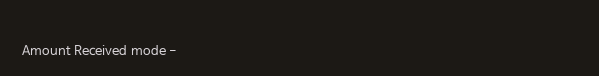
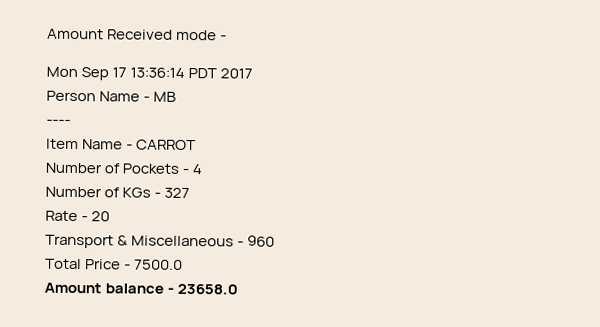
(178, 52) none -> [46,66,254,81] [46,90,177,102] [46,119,71,125] [46,138,197,151] [45,162,203,175] [45,186,191,199] [45,210,111,222] [45,234,276,249] [45,258,184,270] [44,282,239,295] // Mon Sep 17 13:36:14 PDT 2017 // Person Name - MB // ---- // Item Name - CARROT // Number of Pockets - 4 // Number of KGs - 327 // Rate - 20 // Transport & Miscellaneous - 960 // Total Price - 7500.0 // Amount balance - 23658.0

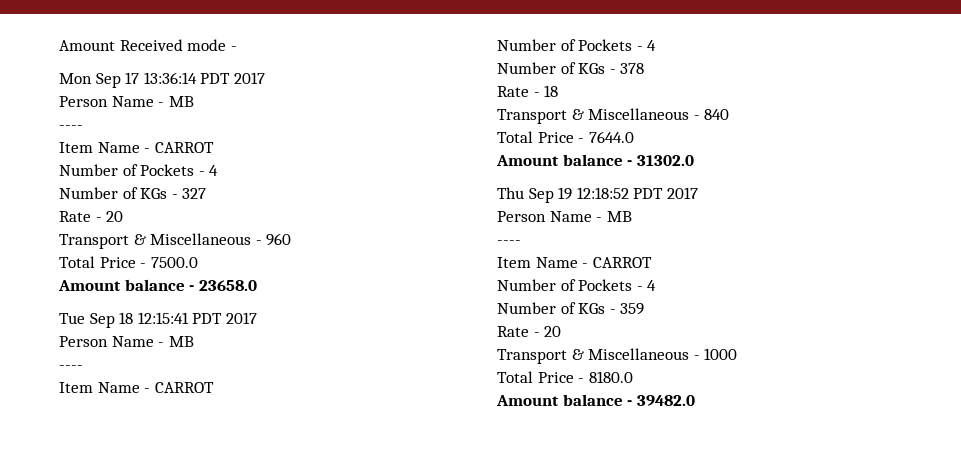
(239, 289) none -> [59,312,257,328] [59,336,194,347] [59,365,83,370] [59,382,214,393] [497,39,657,51] [497,62,645,74] [497,85,559,97] [497,108,730,124] [497,131,634,143] [496,154,694,166] [497,187,698,203] [497,211,632,222] [497,240,521,245] [497,257,652,268] [497,279,657,291] [497,302,645,315] [497,326,562,337] [497,348,738,364] [497,371,633,383] [496,394,695,406] // Tue Sep 18 12:15:41 PDT 2017 // Person Name - MB // ---- // Item Name - CARROT // Number of Pockets - 4 // Number of KGs - 378 // Rate - 18 // Transport & Miscellaneous - 840 // Total Price - 7644.0 // Amount balance - 31302.0 // Thu Sep 19 12:18:52 PDT 2017 // Person Name - MB // ---- // Item Name - CARROT // Number of Pockets - 4 // Number of KGs - 359 // Rate - 20 // Transport & Miscellaneous - 1000 // Total Price - 8180.0 // Amount balance - 39482.0

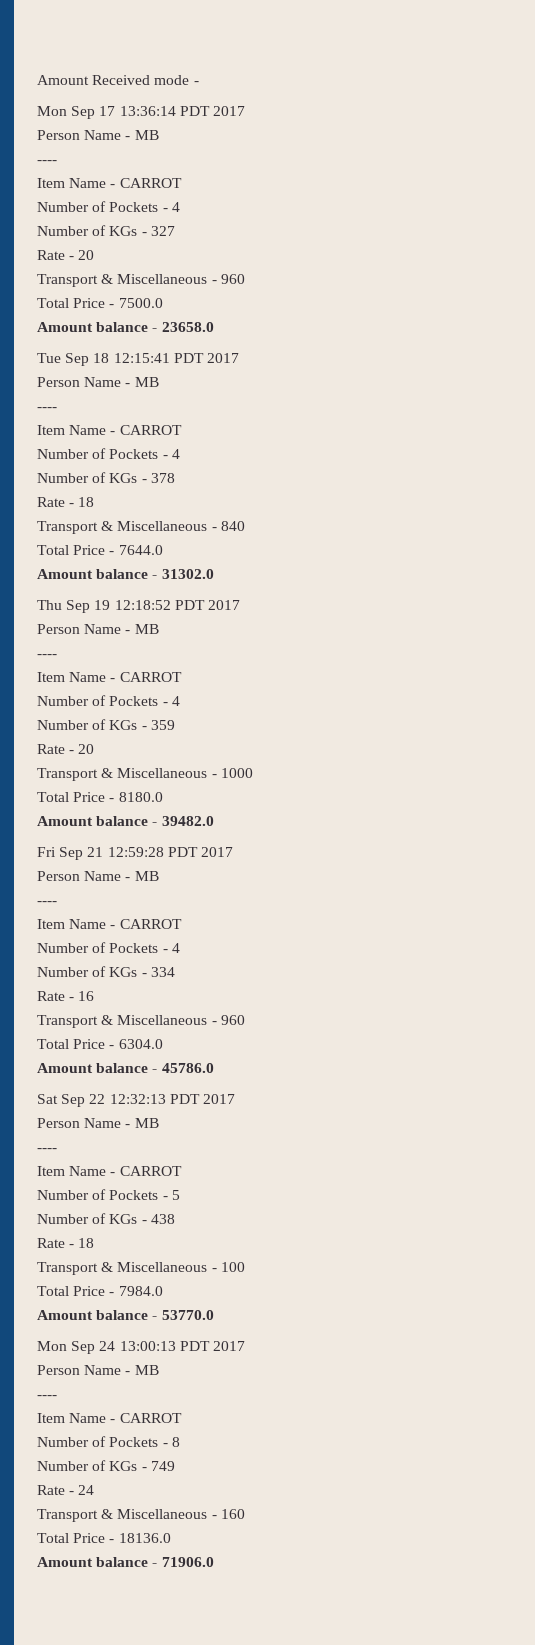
(695, 400) none -> [37,847,233,860] [37,871,159,881] [37,901,57,905] [37,919,182,929] [37,942,180,953] [37,966,175,977] [37,991,95,1001] [37,1015,245,1028] [37,1039,163,1049] [37,1063,214,1073] [37,1094,235,1107] [37,1118,159,1128] [37,1148,57,1152] [37,1166,182,1176] [37,1189,180,1200] [37,1213,175,1224] [37,1238,95,1248] [37,1262,245,1275] [37,1286,163,1296] [37,1310,214,1320] [37,1341,245,1354] [37,1365,159,1375] [37,1395,57,1399] [37,1413,182,1423] [37,1436,180,1447] [37,1460,175,1471] [37,1485,95,1495] [37,1509,245,1522] [37,1533,171,1543] [37,1557,214,1567] // Fri Sep 21 12:59:28 PDT 2017 // Person Name - MB // ---- // Item Name - CARROT // Number of Pockets - 4 // Number of KGs - 334 // Rate - 16 // Transport & Miscellaneous - 960 // Total Price - 6304.0 // Amount balance - 45786.0 // Sat Sep 22 12:32:13 PDT 2017 // Person Name - MB // ---- // Item Name - CARROT // Number of Pockets - 5 // Number of KGs - 438 // Rate - 18 // Transport & Miscellaneous - 100 // Total Price - 7984.0 // Amount balance - 53770.0 // Mon Sep 24 13:00:13 PDT 2017 // Person Name - MB // ---- // Item Name - CARROT // Number of Pockets - 8 // Number of KGs - 749 // Rate - 24 // Transport & Miscellaneous - 160 // Total Price - 18136.0 // Amount balance - 71906.0

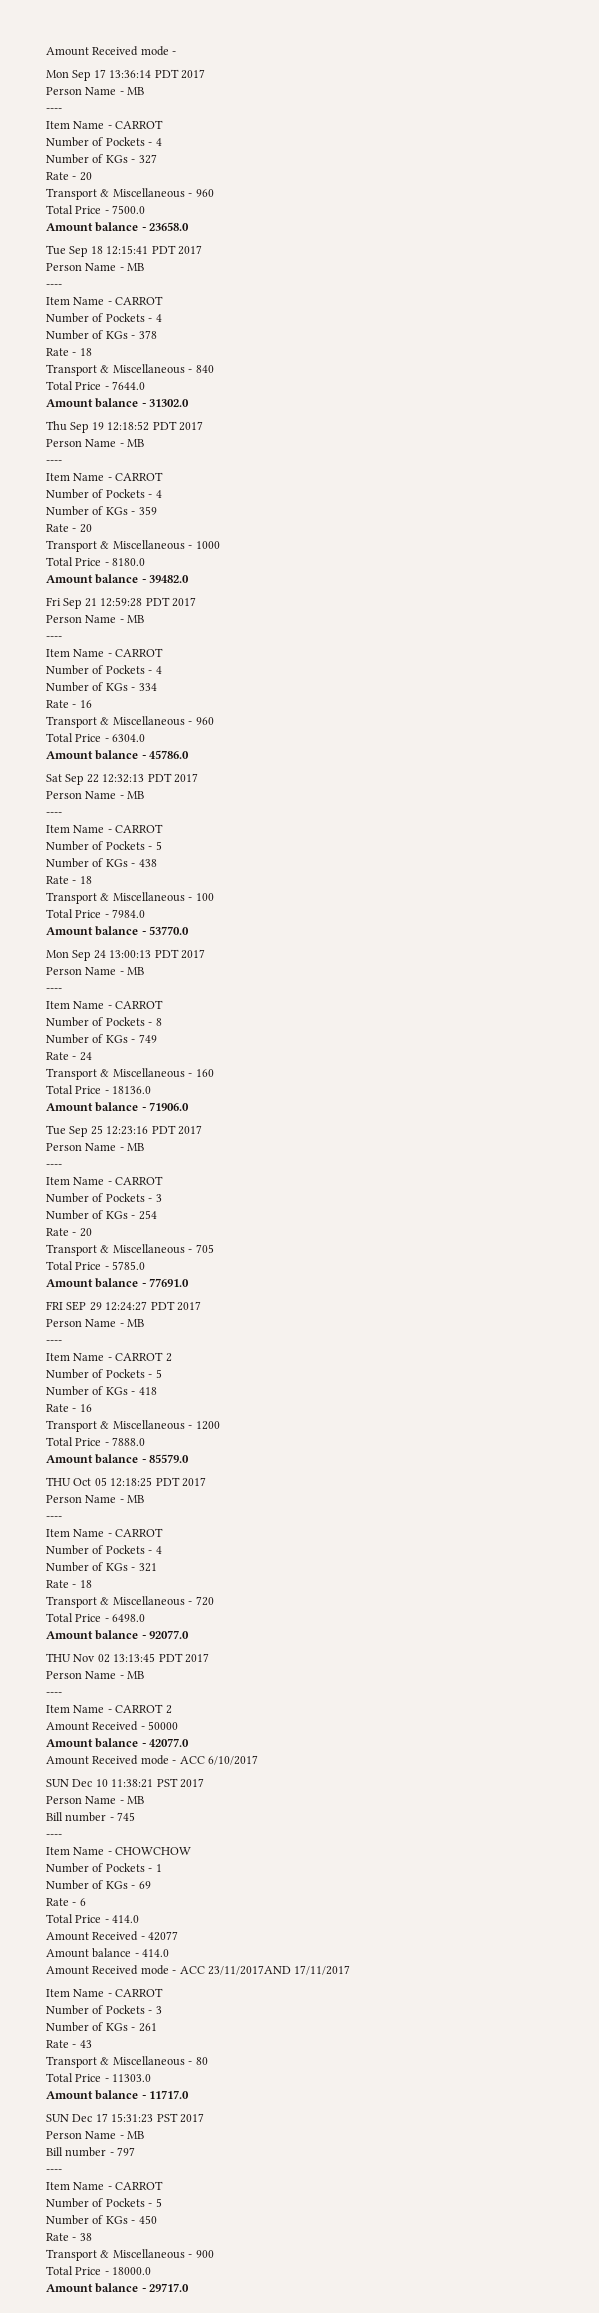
(214, 1562) none -> [46,1125,202,1137] [46,1143,145,1151] [46,1164,62,1168] [46,1176,164,1185] [46,1193,162,1203] [46,1210,157,1220] [46,1228,92,1237] [46,1244,214,1256] [46,1261,146,1270] [46,1278,190,1288] [46,1301,201,1311] [46,1319,145,1327] [46,1340,62,1344] [46,1352,172,1362] [46,1369,162,1379] [46,1386,157,1396] [46,1404,92,1412] [46,1420,220,1432] [46,1437,146,1446] [46,1454,190,1464] [46,1477,206,1487] [46,1495,145,1503] [46,1516,62,1520] [46,1528,164,1537] [46,1545,162,1555] [46,1562,157,1572] [46,1580,92,1588] [46,1596,214,1608] [46,1613,146,1622] [46,1630,190,1640] [46,1653,209,1663] [46,1671,145,1679] [46,1692,62,1696] [46,1704,172,1714] [46,1721,179,1731] [46,1738,190,1748] [46,1755,258,1765] [46,1778,204,1788] [46,1796,145,1804] [46,1812,136,1822] [46,1834,62,1838] [46,1847,192,1855] [46,1863,162,1873] [46,1880,151,1890] [46,1898,86,1906] [46,1914,140,1923] [46,1931,179,1941] [46,1948,170,1958] [46,1965,351,1975] [46,1988,164,1997] [46,2005,162,2015] [46,2022,157,2032] [46,2040,92,2048] [46,2056,208,2068] [46,2073,152,2082] [46,2090,190,2100] [46,2113,204,2123] [46,2131,145,2139] [46,2147,136,2157] [46,2169,62,2173] [46,2181,164,2190] [46,2198,162,2208] [46,2215,157,2225] [46,2233,92,2241] [46,2249,214,2261] [46,2266,152,2275] [46,2283,190,2293] // Tue Sep 25 12:23:16 PDT 2017 // Person Name - MB // ---- // Item Name - CARROT // Number of Pockets - 3 // Number of KGs - 254 // Rate - 20 // Transport & Miscellaneous - 705 // Total Price - 5785.0 // Amount balance - 77691.0 // FRI SEP 29 12:24:27 PDT 2017 // Person Name - MB // ---- // Item Name - CARROT 2 // Number of Pockets - 5 // Number of KGs - 418 // Rate - 16 // Transport & Miscellaneous - 1200 // Total Price - 7888.0 // Amount balance - 85579.0 // THU Oct 05 12:18:25 PDT 2017 // Person Name - MB // ---- // Item Name - CARROT // Number of Pockets - 4 // Number of KGs - 321 // Rate - 18 // Transport & Miscellaneous - 720 // Total Price - 6498.0 // Amount balance - 92077.0 // THU Nov 02 13:13:45 PDT 2017 // Person Name - MB // ---- // Item Name - CARROT 2 // Amount Received - 50000 // Amount balance - 42077.0 // Amount Received mode - ACC 6/10/2017 // SUN Dec 10 11:38:21 PST 2017 // Person Name - MB // Bill number - 745 // ---- // Item Name - CHOWCHOW // Number of Pockets - 1 // Number of KGs - 69 // Rate - 6 // Total Price - 414.0 // Amount Received - 42077 // Amount balance - 414.0 // Amount Received mode - ACC 23/11/2017AND 17/11/2017 // Item Name - CARROT // Number of Pockets - 3 // Number of KGs - 261 // Rate - 43 // Transport & Miscellaneous - 80 // Total Price - 11303.0 // Amount balance - 11717.0 // SUN Dec 17 15:31:23 PST 2017 // Person Name - MB // Bill number - 797 // ---- // Item Name - CARROT // Number of Pockets - 5 // Number of KGs - 450 // Rate - 38 // Transport & Miscellaneous - 900 // Total Price - 18000.0 // Amount balance - 29717.0

